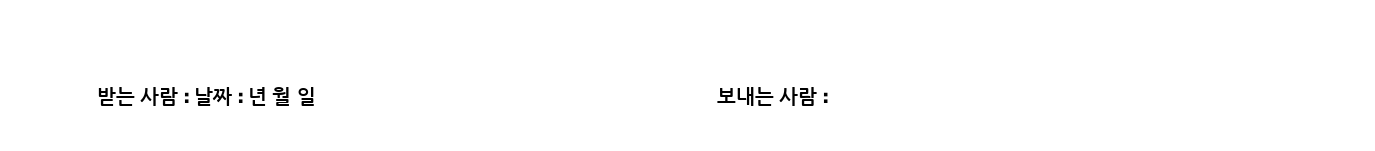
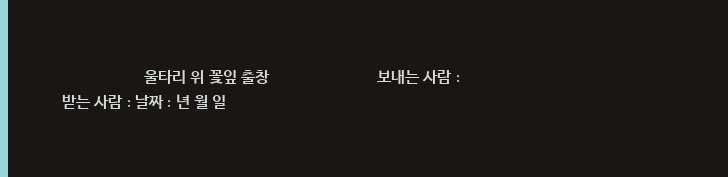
(97, 96) none -> [144,70,270,84] 울타리 위 꽃잎 출창 //

